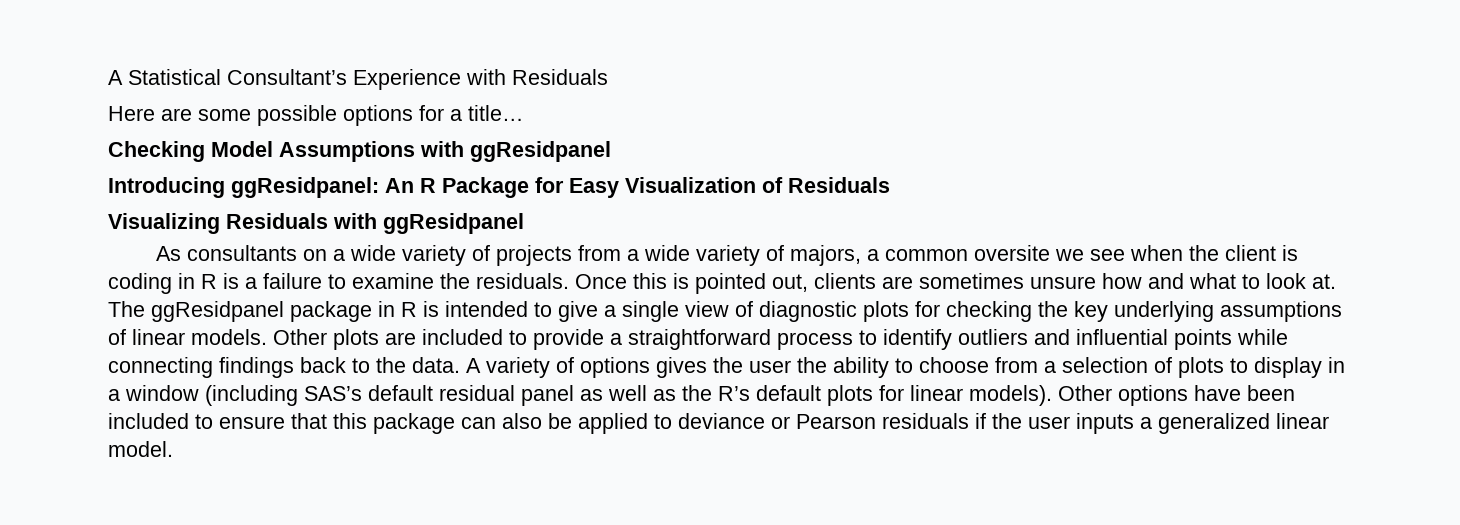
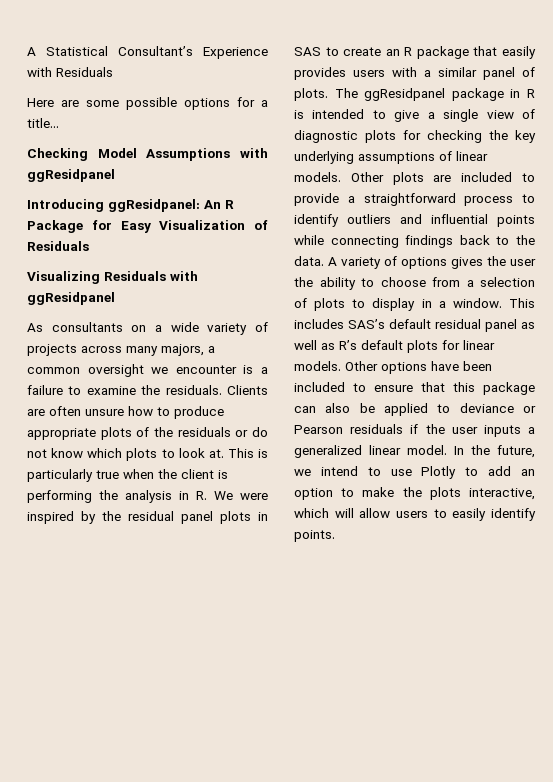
[577,245,1298,266] [108,273,217,294] from a wide variety of majors, a common oversite we see when the client is coding in R -> [81,344,215,356] [27,364,237,377] across many majors, a common oversight we encounter
[575,273,1336,294] Once this is pointed out, clients are sometimes unsure how and what to look at. -> [227,385,268,395] [27,406,224,419] [27,427,268,440] [27,448,268,461] [27,469,228,482] [27,490,268,503] [27,511,268,524] [294,46,536,59] [294,67,535,80] [294,88,328,101] Clients are often unsure how to produce appropriate plots of the residuals or do not know which plots to look at. This is particularly true when the client is performing the analysis in R. We were inspired by the residual panel plots in SAS to create an R package that easily provides users with a similar panel of plots.
[125,385,298,406] window (including -> [452,298,535,308] [294,319,344,329] window. This includes
[682,385,712,401] the -> (335, 346) none
[969,385,1052,406] models). -> [294,361,341,371] models.
(173, 449) none -> [454,445,535,458] [294,466,535,479] [294,487,535,500] [294,508,536,521] [294,530,335,542] In the future, we intend to use Plotly to add an option to make the plots interactive, which will allow users to easily identify points.

